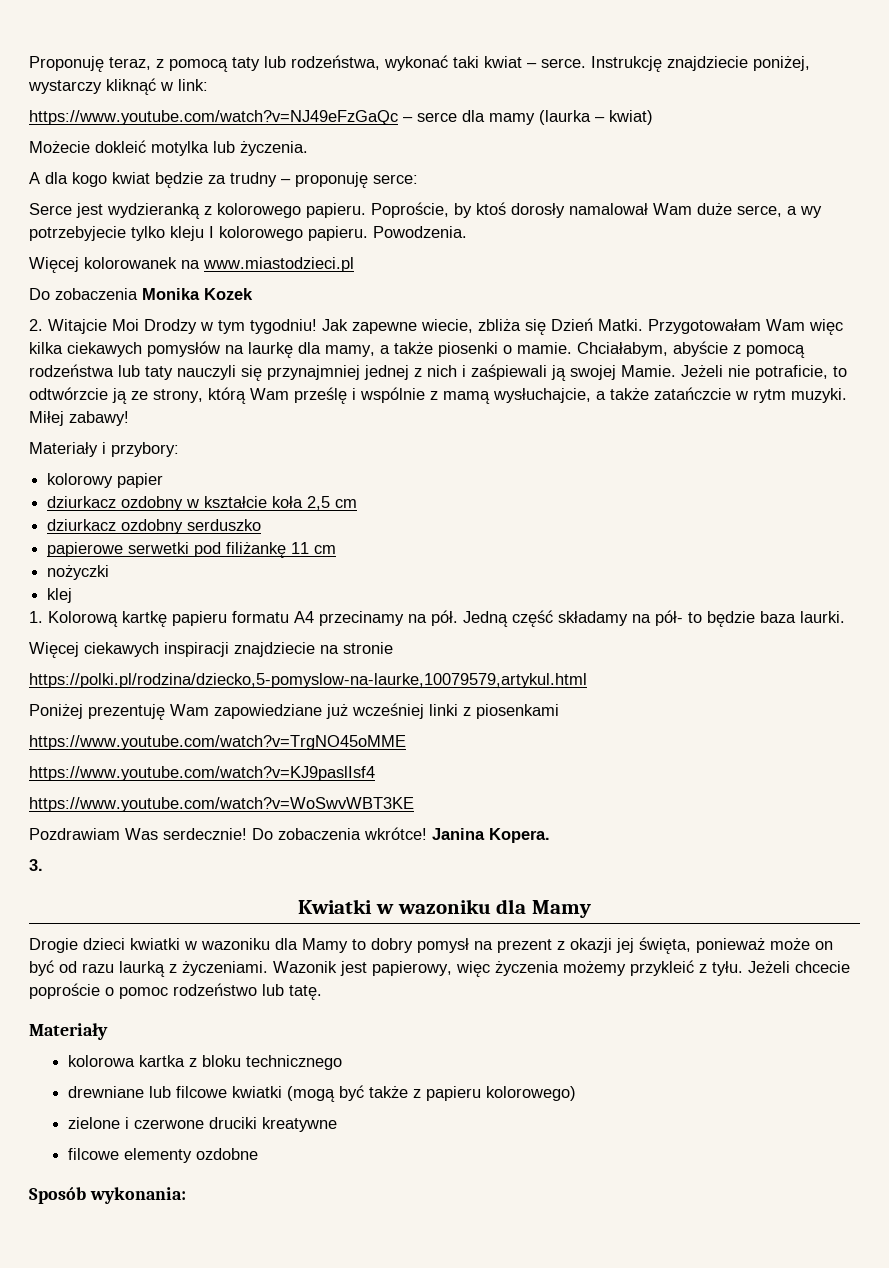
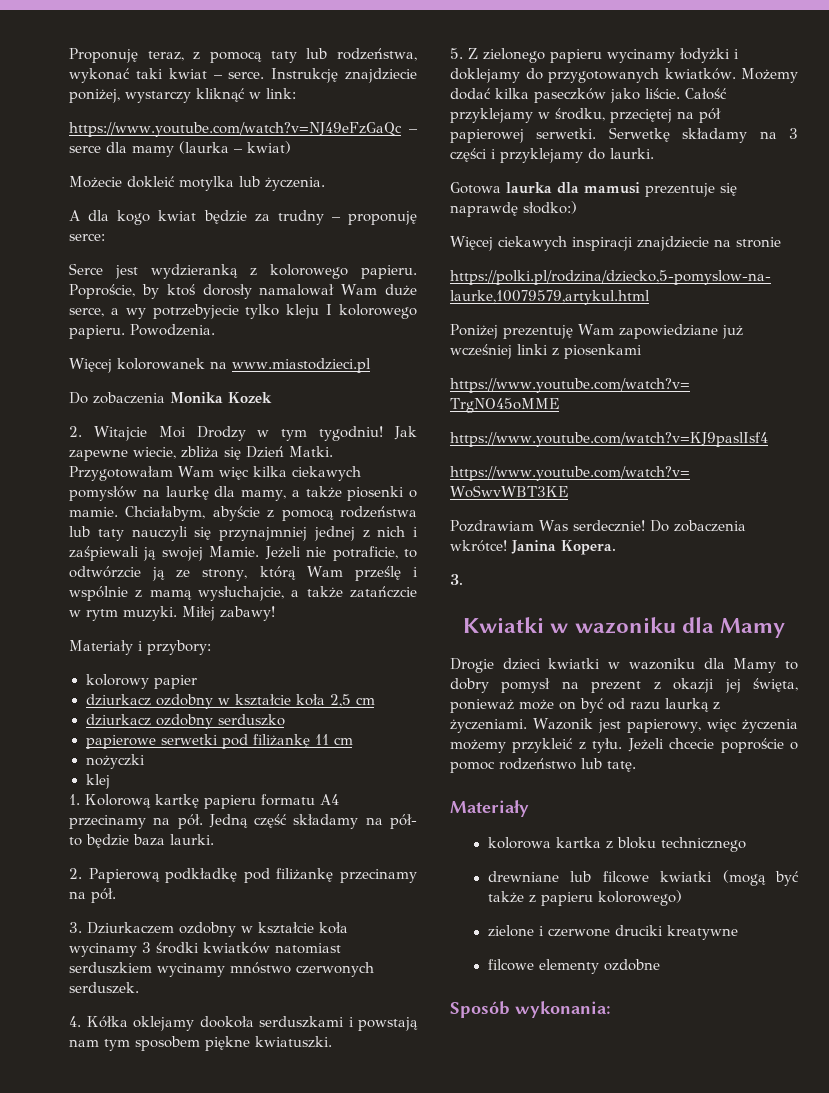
(845, 617) none -> [69,868,417,883] [69,888,116,903] [69,922,348,937] [69,942,341,957] [69,962,374,977] [69,982,139,994] [69,1016,418,1031] [69,1036,332,1051] [450,48,739,63] [450,68,798,83] [450,88,727,103] [450,108,721,123] [450,127,798,143] [450,148,654,163] [450,182,737,197] [450,201,577,217] // 2. Papierową podkładkę pod filiżankę przecinamy na pół. // 3. Dziurkaczem ozdobny w kształcie koła wycinamy 3 środki kwiatków natomiast serduszkiem wycinamy mnóstwo czerwonych serduszek. // 4. Kółka oklejamy dookoła serduszkami i powstają nam tym sposobem piękne kwiatuszki. // 5. Z zielonego papieru wycinamy łodyżki i doklejamy do przygotowanych kwiatków. Możemy dodać kilka paseczków jako liście. Całość przyklejamy w środku, przeciętej na pół papierowej serwetki. Serwetkę składamy na 3 części i przyklejamy do laurki. // Gotowa laurka dla mamusi prezentuje się naprawdę słodko:)

